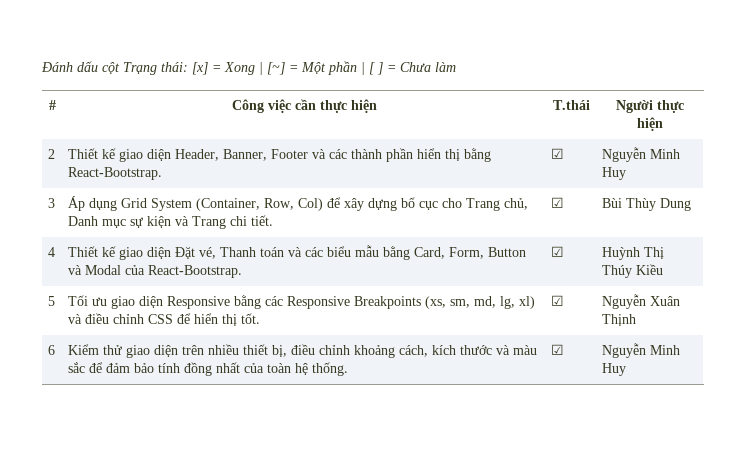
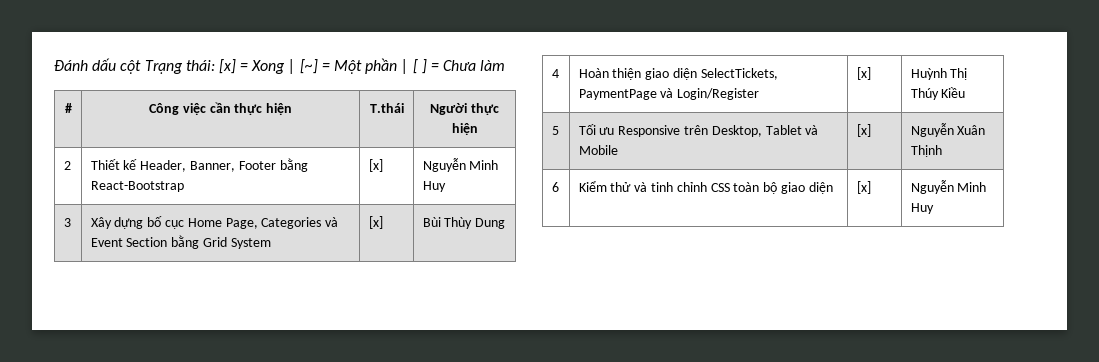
[119,149,172,162] giao diện -> (138, 164) none
[312,148,492,162] [68,167,163,180] [551,148,565,159] [602,147,681,162] [602,167,627,180] [48,198,56,208] [68,196,529,211] [68,215,274,229] [551,197,565,208] [602,198,692,211] [48,247,56,257] [68,245,527,260] [68,265,243,278] [551,246,565,257] và các thành phần hiển thị bằng React-Bootstrap. | ☑ | Nguyễn Minh Huy // 3 | Áp dụng Grid System (Container, Row, Col) để xây dựng bố cục cho Trang chủ, Danh mục sự kiện và Trang chi tiết. | ☑ | Bùi Thùy Dung // 4 | Thiết kế giao diện Đặt vé, Thanh toán và các biểu mẫu bằng Card, Form, Button và Modal của React-Bootstrap. | ☑ -> [279,158,308,172] [90,181,184,192] [368,159,383,172] [422,158,499,172] [422,181,446,192] [63,218,71,227] [90,216,339,229] [90,235,271,249] [368,216,383,229] [422,217,506,229] [551,69,559,78] [578,68,778,80] [578,88,760,100] [856,67,871,80] bằng React-Bootstrap | [x] | Nguyễn Minh Huy // 3 | Xây dựng bố cục Home Page, Categories và Event Section bằng Grid System | [x] | Bùi Thùy Dung // 4 | Hoàn thiện giao diện SelectTickets, PaymentPage và Login/Register | [x]
[111,295,536,309] [68,313,261,326] [551,295,565,306] giao diện Responsive bằng các Responsive Breakpoints (xs, sm, md, lg, xl) và điều chỉnh CSS để hiển thị tốt. | ☑ -> [618,125,819,137] [578,145,618,155] [856,124,871,137] Responsive trên Desktop, Tablet và Mobile | [x]
[126,344,538,358] [68,362,349,376] [551,344,565,355] giao diện trên nhiều thiết bị, điều chỉnh khoảng cách, kích thước và màu sắc để đảm bảo tính đồng nhất của toàn hệ thống. | ☑ -> [634,182,833,194] [856,181,871,194] và tinh chỉnh CSS toàn bộ giao diện | [x]

